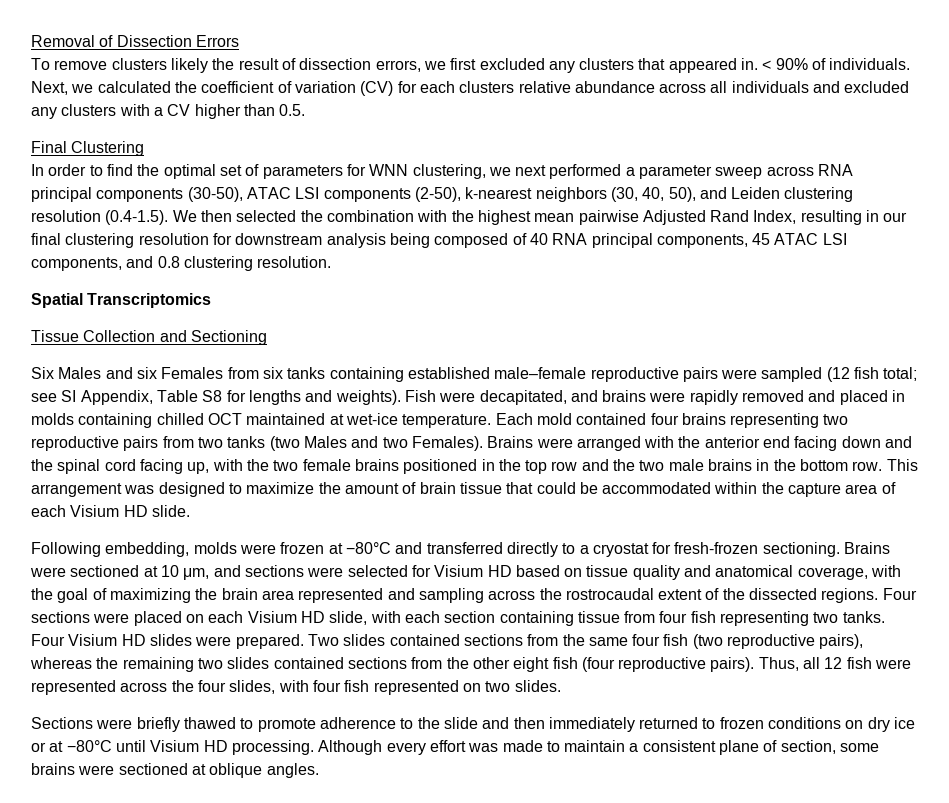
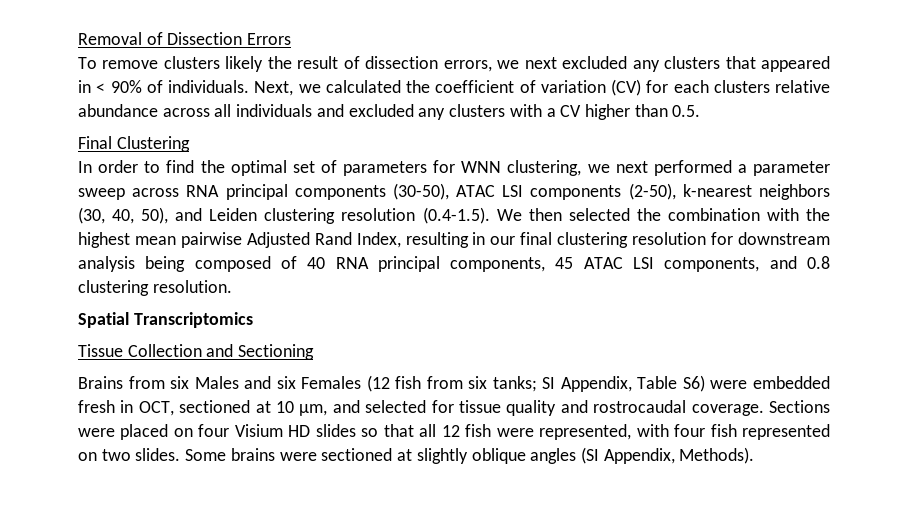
[450,58,477,70] first -> [524,57,557,69] next
[741,58,759,70] in. -> [78,80,91,93] in
[31,367,54,379] Six -> [78,376,190,389] Brains from six
[227,367,918,382] [31,390,906,405] [31,413,849,428] [31,436,913,451] [31,459,918,474] [31,482,896,497] [31,505,190,517] [31,542,891,557] [30,567,66,577] from six tanks containing established male–female reproductive pairs were sampled (12 fish total; see SI Appendix, Table S8 for lengths and weights). Fish were decapitated, and brains were rapidly removed and placed in molds containing chilled OCT maintained at wet-ice temperature. Each mold contained four brains representing two reproductive pairs from two tanks (two Males and two Females). Brains were arranged with the anterior end facing down and the spinal cord facing up, with the two female brains positioned in the top row and the two male brains in the bottom row. This arrangement was designed to maximize the amount of brain tissue that could be accommodated within the capture area of each Visium HD slide. // Following embedding, molds were frozen at −80°C and transferred directly to a cryostat for fresh-frozen sectioning. Brains were -> [366,375,830,392] [78,400,174,416] (12 fish from six tanks; SI Appendix, Table S6) were embedded fresh in OCT,
[244,565,902,580] [31,588,917,603] [31,611,885,626] [31,634,864,649] [30,657,912,672] [31,680,276,695] sections were selected for Visium HD based on tissue quality and anatomical coverage, with the goal of maximizing the brain area represented and sampling across the rostrocaudal extent of the dissected regions. Four sections were placed on each Visium HD slide, with each section containing tissue from four fish representing two tanks. Four Visium HD slides were prepared. Two slides contained sections from the same four fish (two reproductive pairs), whereas the remaining two slides contained sections from the other eight fish (four reproductive pairs). Thus, all 12 fish were represented across the four slides, -> [365,400,830,416] [78,424,632,440] selected for tissue quality and rostrocaudal coverage. Sections were placed on four Visium HD slides so that all 12 fish were represented,
[31,717,916,732] [31,740,880,755] [31,763,319,778] // Sections were briefly thawed to promote adherence to the slide and then immediately returned to frozen conditions on dry ice or at −80°C until Visium HD processing. Although every effort was made to maintain a consistent plane of section, some brains were sectioned at oblique angles. -> [185,447,755,464] Some brains were sectioned at slightly oblique angles (SI Appendix, Methods).

